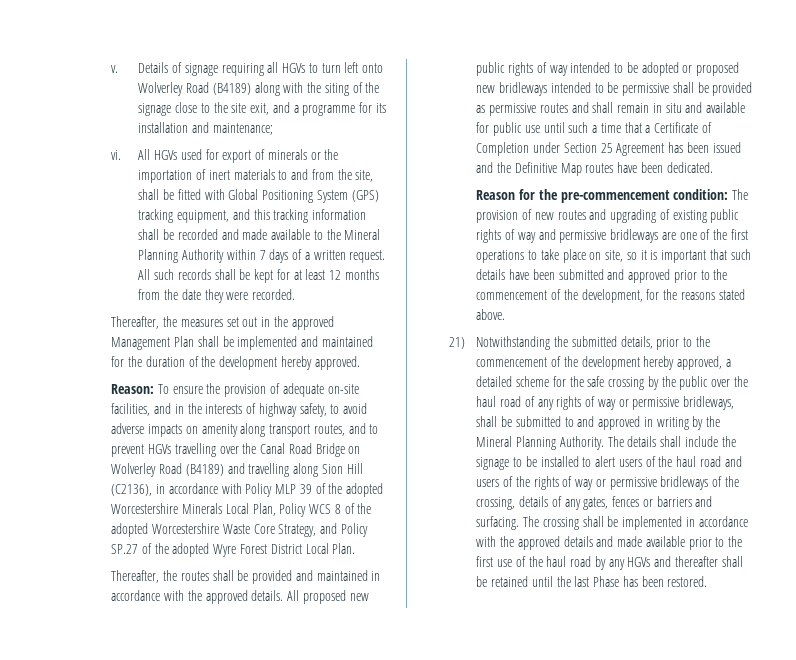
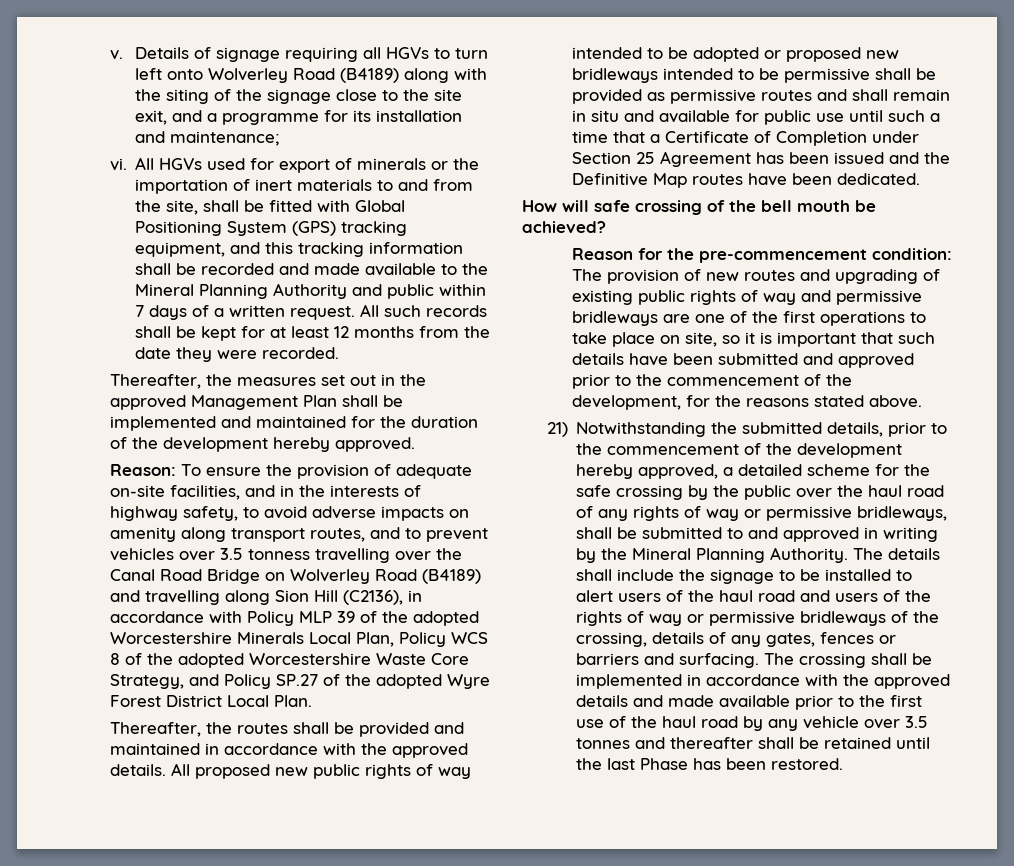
(225, 256) none -> [352,284,435,299] and public
[147,444,171,454] HGVs -> [109,548,310,561] vehicles over 3.5 tonness
(713, 167) none -> [522,200,876,215] [522,221,606,233] // How will safe crossing of the bell mouth be achieved?
[627,557,651,567] HGVs -> [803,716,929,729] [576,738,631,749] vehicle over 3.5 tonnes

